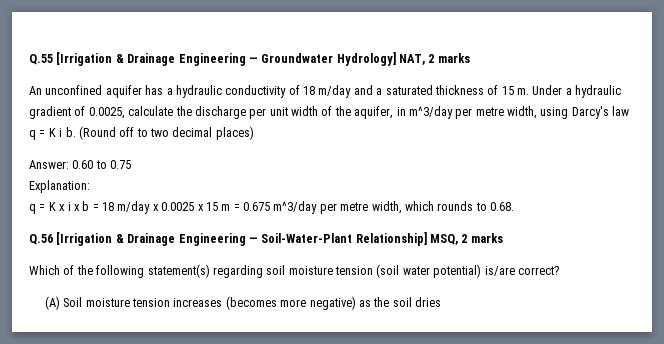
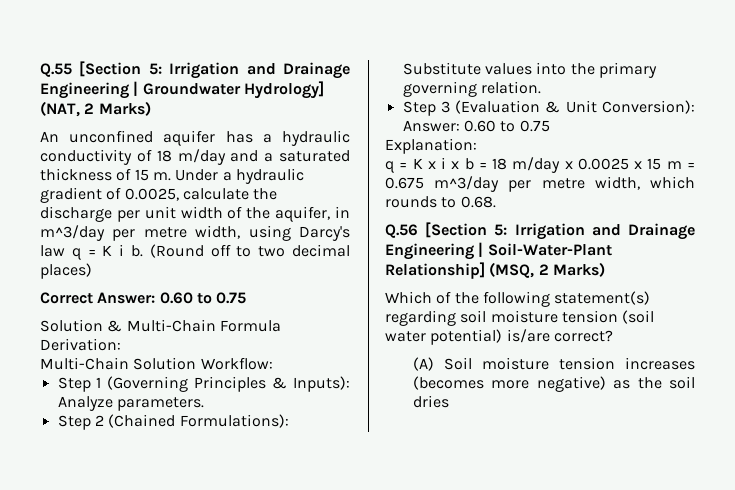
[56,52,258,66] [Irrigation & Drainage Engineering — -> [79,61,350,79] [40,81,139,99] [Section 5: Irrigation and Drainage Engineering |
[399,53,470,65] NAT, 2 marks -> [40,101,151,117] (NAT, 2 Marks)
(254, 133) none -> [40,292,247,304] [40,319,281,332] [40,338,121,351] [40,357,273,370] [57,376,350,392] [57,396,204,411] [57,414,289,430] [402,62,657,78] [402,81,541,97] [402,100,695,116] Correct Answer: 0.60 to 0.75 // Solution & Multi-Chain Formula Derivation: // Multi-Chain Solution Workflow: // Step 1 (Governing Principles & Inputs): Analyze parameters. // Step 2 (Chained Formulations): Substitute values into the primary governing relation. // Step 3 (Evaluation & Unit Conversion):
[56,232,258,246] [Irrigation & Drainage Engineering — -> [425,222,695,240] [385,242,484,260] [Section 5: Irrigation and Drainage Engineering |
[430,233,503,245] MSQ, 2 marks -> [489,262,605,278] (MSQ, 2 Marks)

